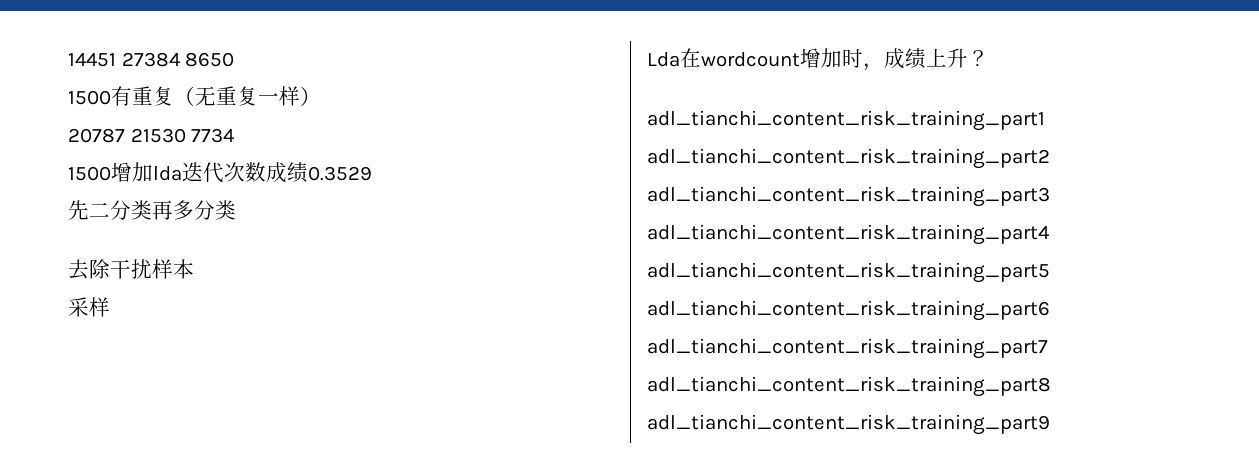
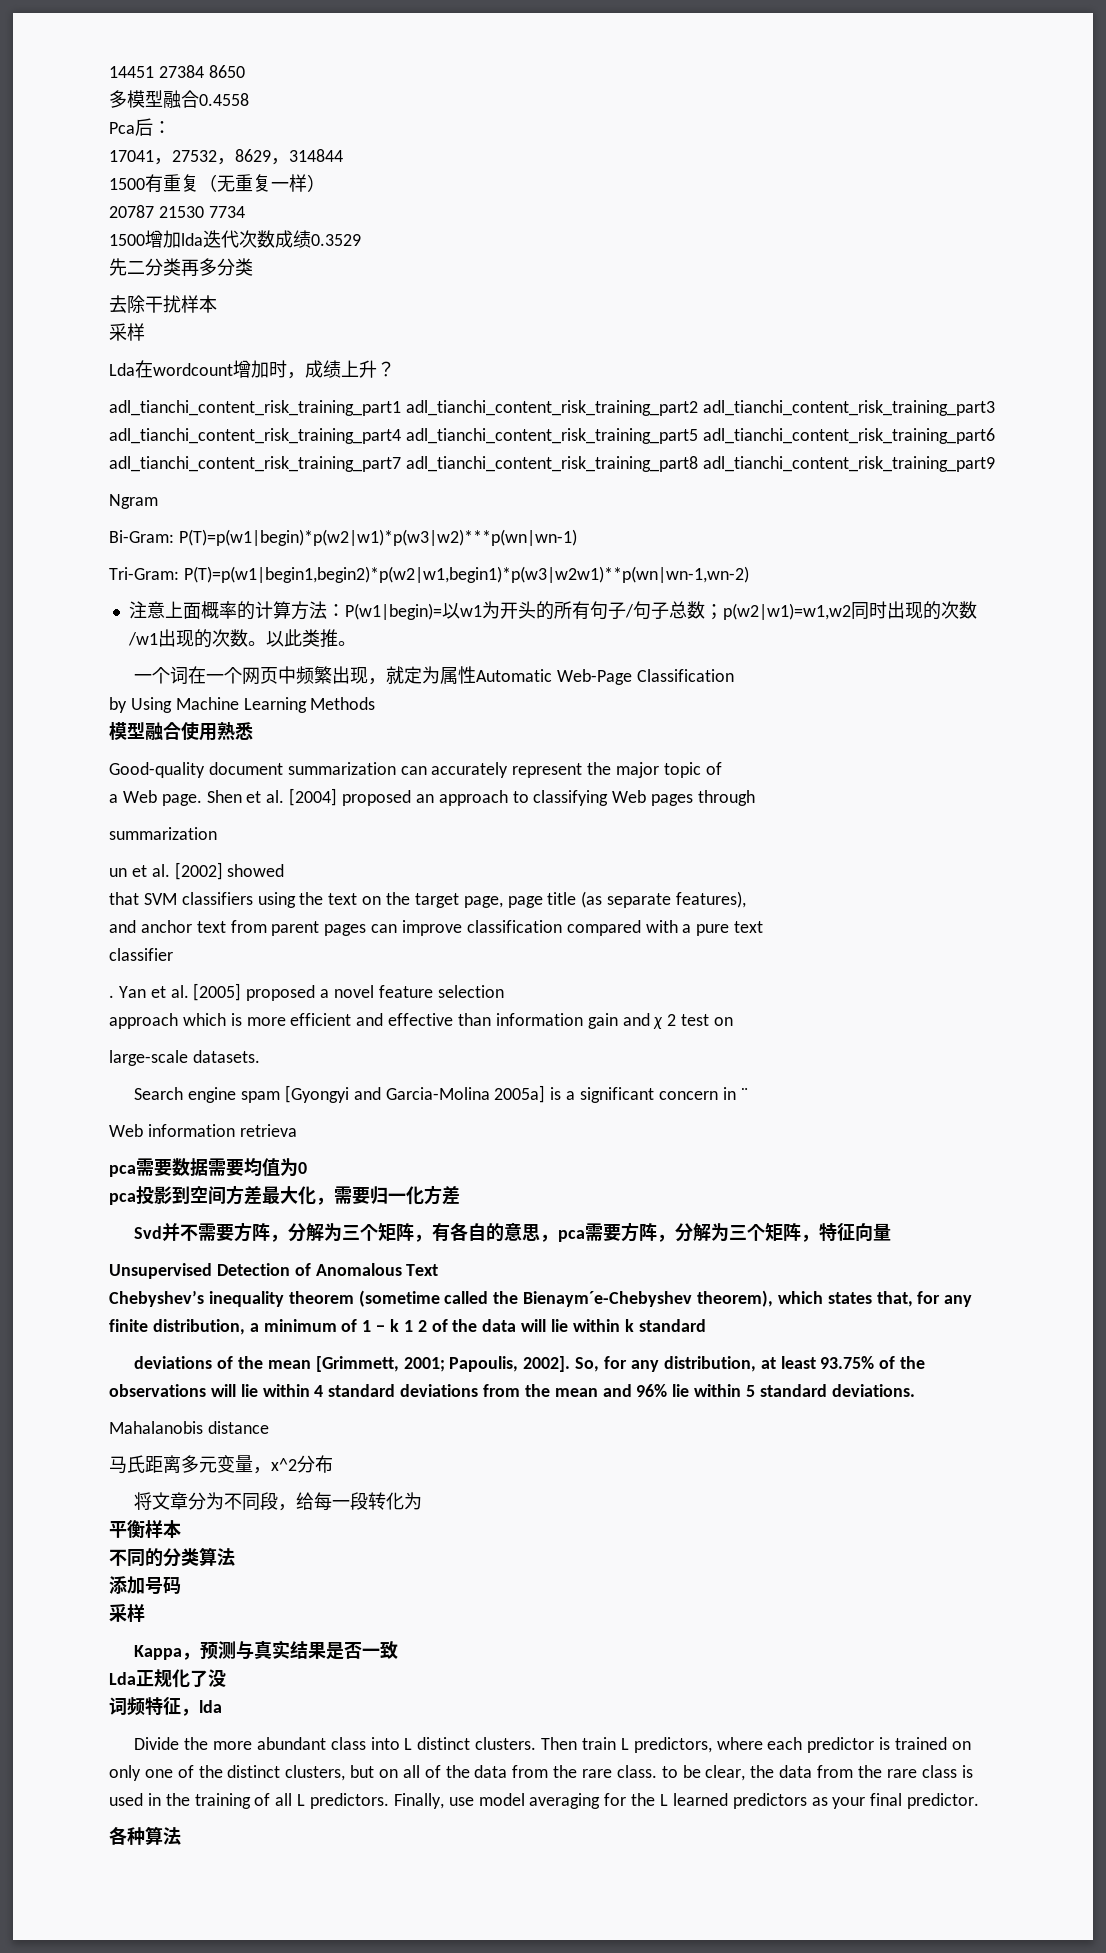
(235, 59) none -> [109,90,249,108] [109,118,171,136] [109,149,343,165] // 多模型融合0.4558 // Pca后： // 17041，27532，8629，314844
(1050, 424) none -> [109,494,158,509] [109,529,577,546] [109,566,749,583] [128,601,977,620] [127,629,356,648] [134,666,735,685] [109,697,376,713] [109,722,253,741] [109,762,722,778] [109,788,756,806] [109,827,217,840] [109,862,285,880] [109,891,747,908] [109,920,764,936] [109,948,173,961] [109,983,504,1001] [109,1013,734,1029] [109,1050,260,1066] [134,1085,748,1103] [109,1124,297,1137] [109,1158,307,1177] [109,1185,460,1205] [134,1222,892,1242] [109,1263,439,1279] [109,1290,973,1307] [109,1319,706,1335] [134,1356,926,1372] [109,1384,915,1397] [109,1421,269,1434] [109,1455,333,1474] [134,1492,423,1511] [109,1520,181,1538] [109,1547,235,1567] [109,1576,181,1594] [109,1604,145,1622] [134,1640,399,1660] [109,1669,226,1688] [109,1697,222,1716] [134,1737,971,1753] [109,1765,973,1781] [109,1793,980,1809] [109,1826,181,1845] // Ngram // Bi-Gram: P(T)=p(w1|begin)*p(w2|w1)*p(w3|w2)***p(wn|wn-1) // Tri-Gram: P(T)=p(w1|begin1,begin2)*p(w2|w1,begin1)*p(w3|w2w1)**p(wn|wn-1,wn-2) // 注意上面概率的计算方法：P(w1|begin)=以w1为开头的所有句子/句子总数；p(w2|w1)=w1,w2同时出现的次数/w1出现的次数。以此类推。 // 一个词在一个网页中频繁出现，就定为属性Automatic Web-Page Classification // by Using Machine Learning Methods // 模型融合使用熟悉 // Good-quality document summarization can accurately represent the major topic of // a Web page. Shen et al. [2004] proposed an approach to classifying Web pages through // summarization // un et al. [2002] showed // that SVM classifiers using the text on the target page, page title (as separate features), // and anchor text from parent pages can improve classification compared with a pure text // classifier // . Yan et al. [2005] proposed a novel feature selection // approach which is more efficient and effective than information gain and χ 2 test on // large-scale datasets. // Search engine spam [Gyongyi and Garcia-Molina 2005a] is a significant concern in ¨ // Web information retrieva // pca需要数据需要均值为0 // pca投影到空间方差最大化，需要归一化方差 // Svd并不需要方阵，分解为三个矩阵，有各自的意思，pca需要方阵，分解为三个矩阵，特征向量 // Unsupervised Detection of Anomalous Text // Chebyshev’s inequality theorem (sometime called the Bienaym´e-Chebyshev theorem), which states that, for any finite distribution, a minimum of 1 − k 1 2 of the data will lie within k standard // deviations of the mean [Grimmett, 2001; Papoulis, 2002]. So, for any distribution, at least 93.75% of the observations will lie within 4 standard deviations from the mean and 96% lie within 5 standard deviations. // Mahalanobis distance // 马氏距离多元变量，x^2分布 // 将文章分为不同段，给每一段转化为 // 平衡样本 // 不同的分类算法 // 添加号码 // 采样 // Kappa，预测与真实结果是否一致 // Lda正规化了没 // 词频特征，lda // Divide the more abundant class into L distinct clusters. Then train L predictors, where each predictor is trained on only one of the distinct clusters, but on all of the data from the rare class. to be clear, the data from the rare class is used in the training of all L predictors. Finally, use model averaging for the L learned predictors as your final predictor. // 各种算法

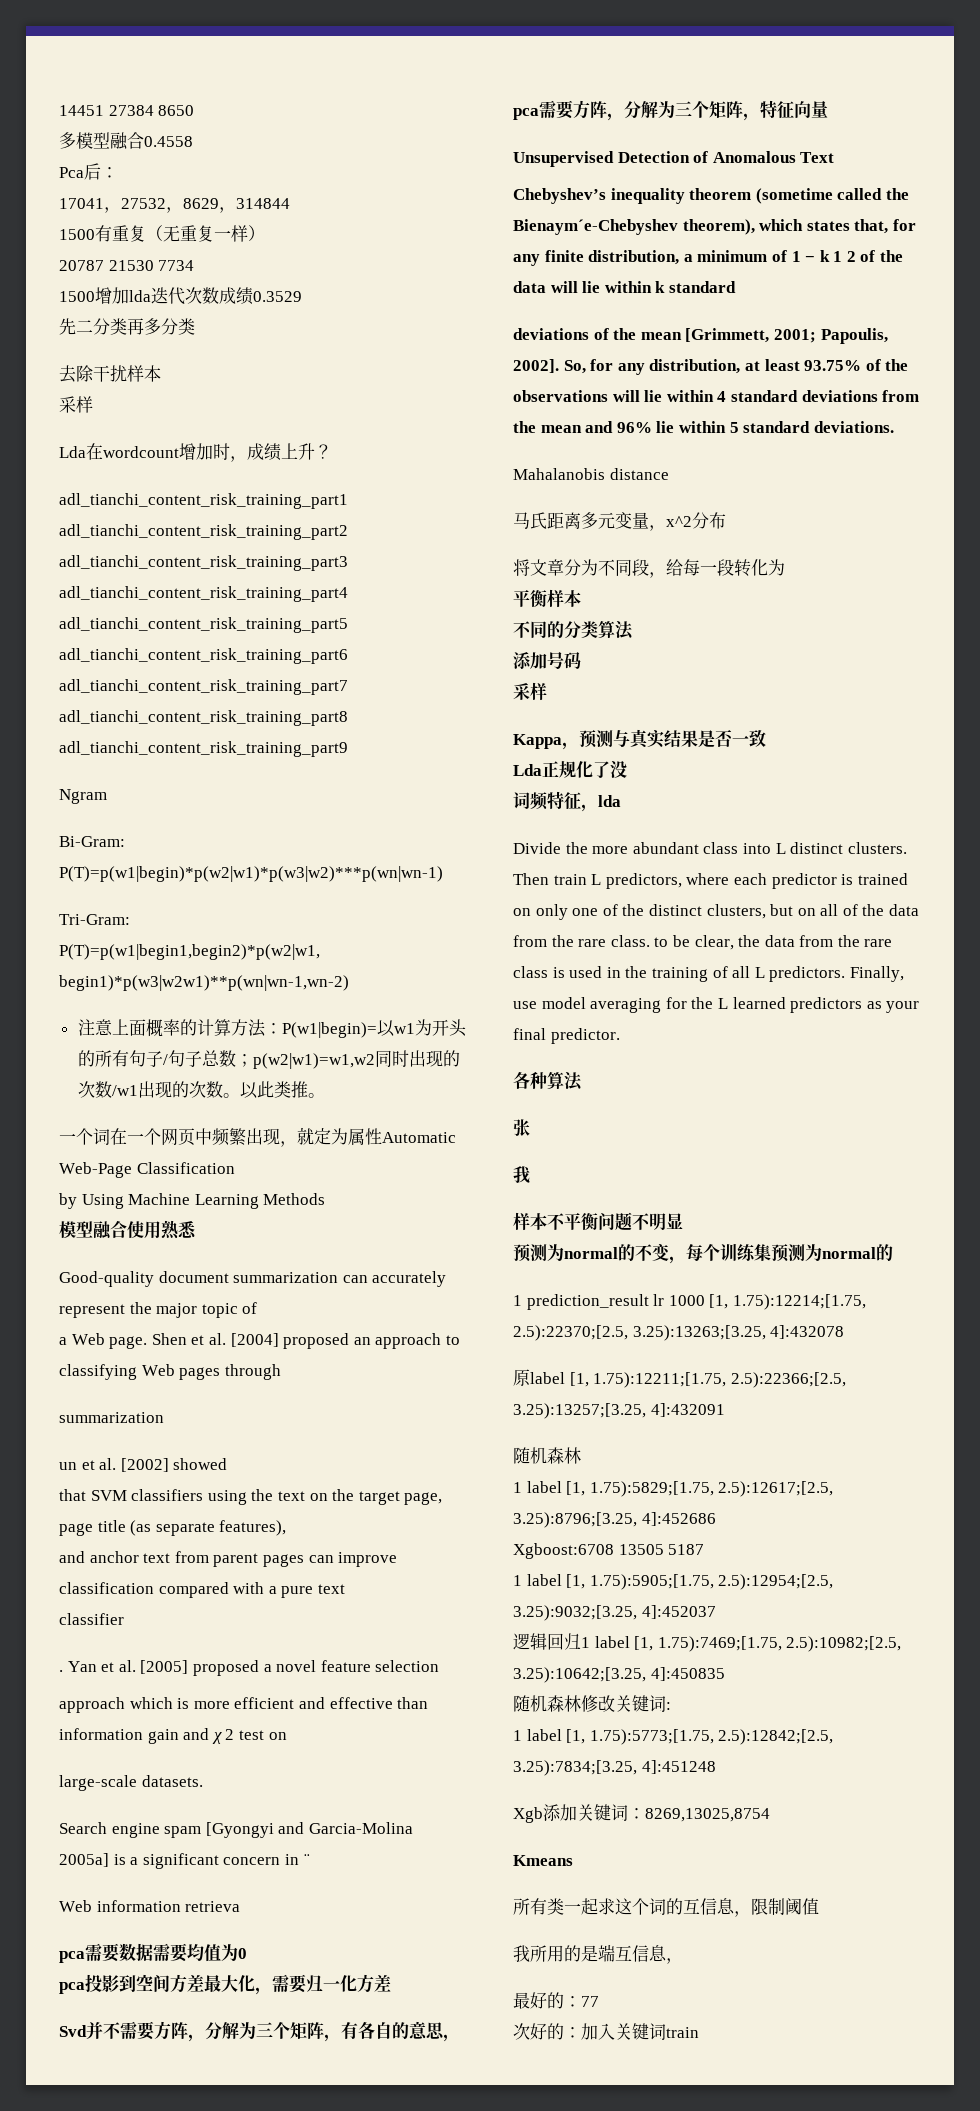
(181, 1836) none -> [513,1119,530,1136] [513,1166,530,1184] [513,1212,683,1231] [513,1243,893,1264] [513,1294,866,1310] [513,1325,845,1341] [513,1369,846,1388] [513,1403,725,1419] [513,1447,581,1464] [513,1481,834,1497] [513,1512,716,1528] [513,1543,705,1559] [513,1574,834,1590] [513,1605,716,1621] [513,1633,902,1652] [513,1667,725,1683] [513,1695,671,1712] [513,1729,834,1745] [513,1760,716,1776] [513,1804,770,1823] [513,1855,573,1866] [513,1898,819,1917] [513,1944,683,1964] [513,1992,599,2009] [513,2023,699,2040] // 张 // 我 // 样本不平衡问题不明显 // 预测为normal的不变，每个训练集预测为normal的 // 1 prediction_result lr 1000 [1, 1.75):12214;[1.75, 2.5):22370;[2.5, 3.25):13263;[3.25, 4]:432078 // 原label [1, 1.75):12211;[1.75, 2.5):22366;[2.5, 3.25):13257;[3.25, 4]:432091 // 随机森林 // 1 label [1, 1.75):5829;[1.75, 2.5):12617;[2.5, 3.25):8796;[3.25, 4]:452686 // Xgboost:6708 13505 5187 // 1 label [1, 1.75):5905;[1.75, 2.5):12954;[2.5, 3.25):9032;[3.25, 4]:452037 // 逻辑回归1 label [1, 1.75):7469;[1.75, 2.5):10982;[2.5, 3.25):10642;[3.25, 4]:450835 // 随机森林修改关键词: // 1 label [1, 1.75):5773;[1.75, 2.5):12842;[2.5, 3.25):7834;[3.25, 4]:451248 // Xgb添加关键词：8269,13025,8754 // Kmeans // 所有类一起求这个词的互信息，限制阈值 // 我所用的是端互信息， // 最好的：77 // 次好的：加入关键词train

